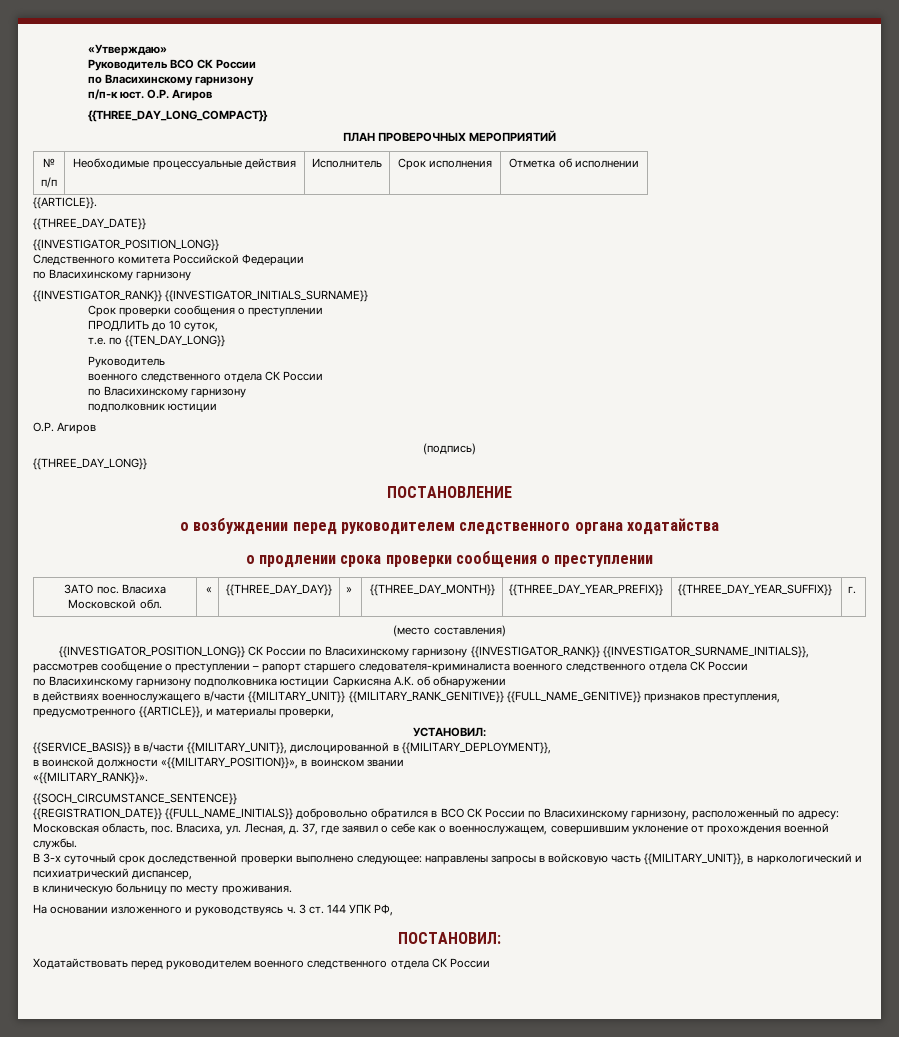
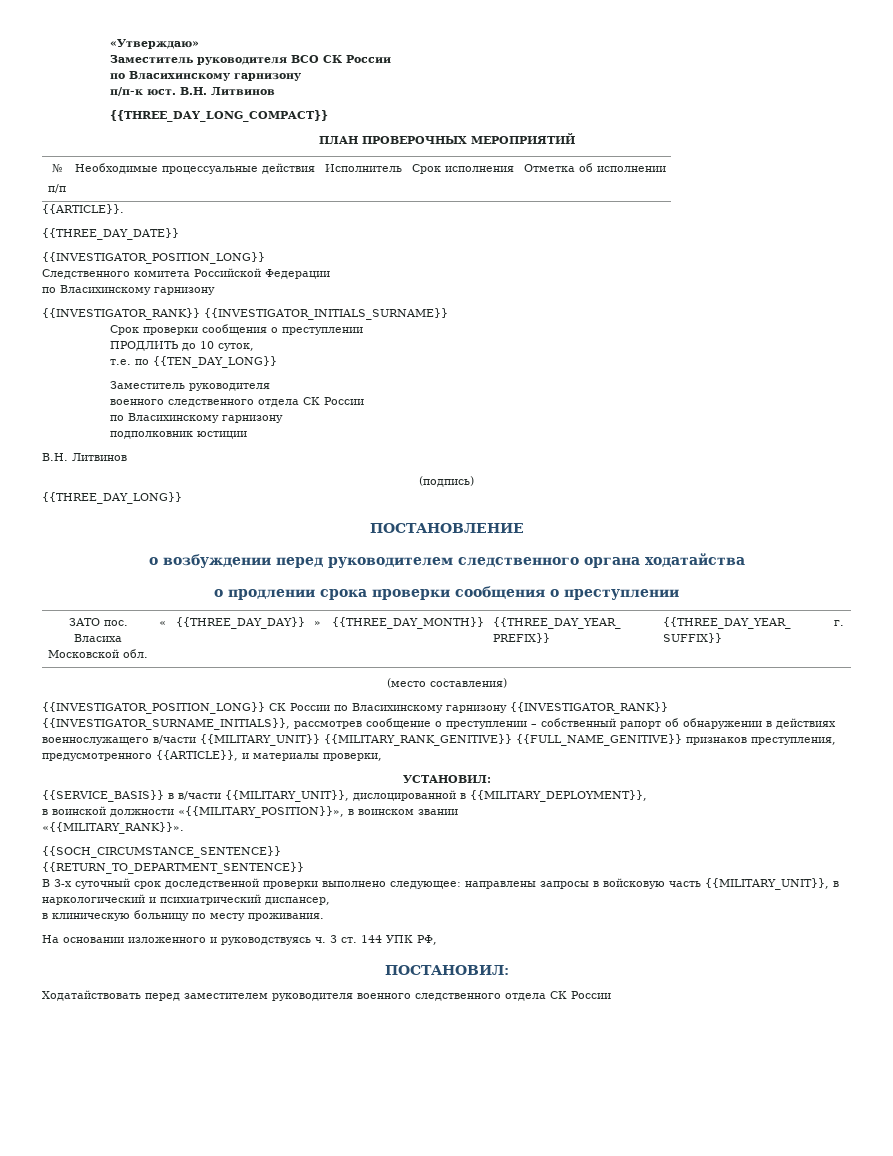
[87,59,168,71] Руководитель -> [109,55,287,65] Заместитель руководителя
[146,89,213,101] О.Р. Агиров -> [179,87,275,95] В.Н. Литвинов
[87,356,165,368] Руководитель -> [109,381,270,391] Заместитель руководителя
[33,422,97,434] О.Р. Агиров -> [42,453,127,461] В.Н. Литвинов
[261,661,749,673] [33,676,414,688] рапорт старшего следователя-криминалиста военного следственного отдела СК России // по Власихинскому гарнизону подполковника юстиции Саркисяна А.К. -> [541,718,661,729] собственный рапорт
(506, 682) // -> (762, 723) none
[33,808,840,820] [33,823,829,835] [33,838,77,850] {{REGISTRATION_DATE}} {{FULL_NAME_INITIALS}} добровольно обратился в ВСО СК России по Власихинскому гарнизону, расположенный по адресу: Московская область, пос. Власиха, ул. Лесная, д. 37, где заявил о себе как о военнослужащем, совершившим уклонение от прохождения военной службы. -> [42,862,304,874] {{RETURN_TO_DEPARTMENT_SENTENCE}}
[166,960,252,970] руководителем -> [184,993,353,1001] заместителем руководителя

